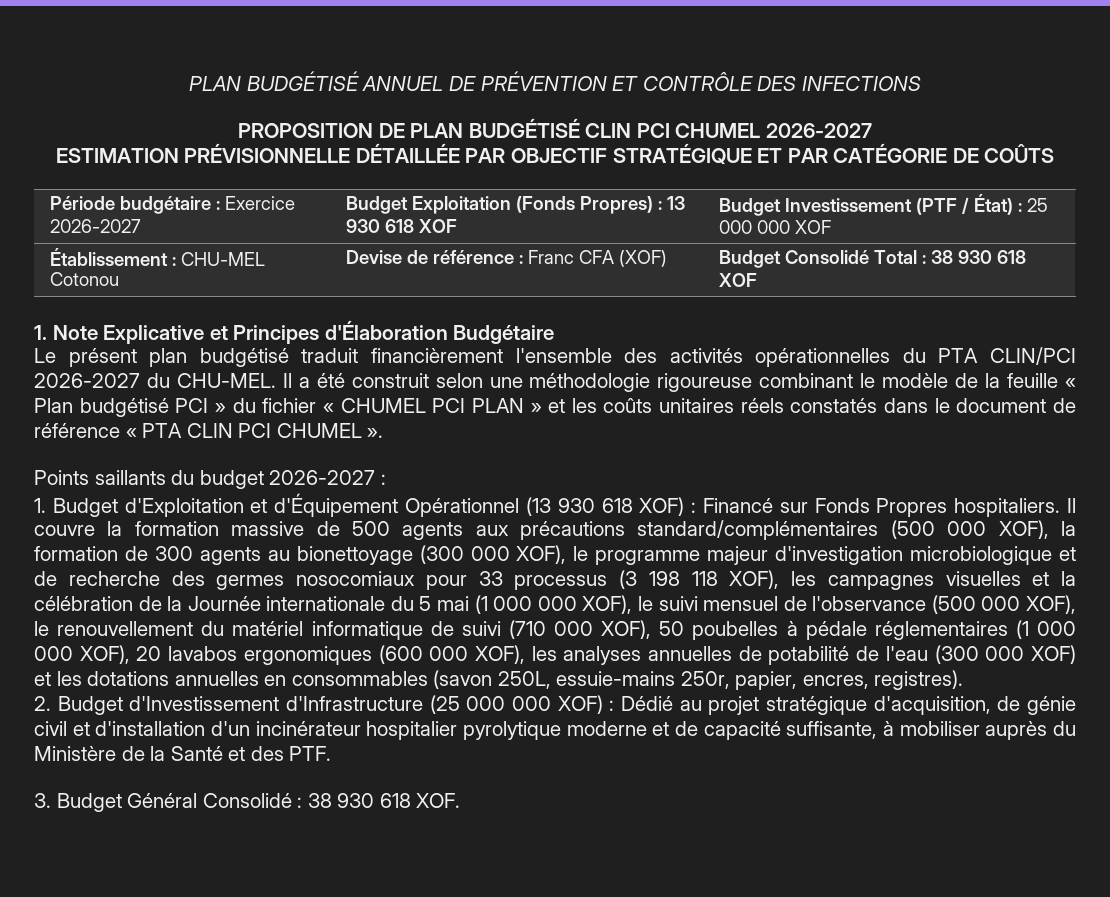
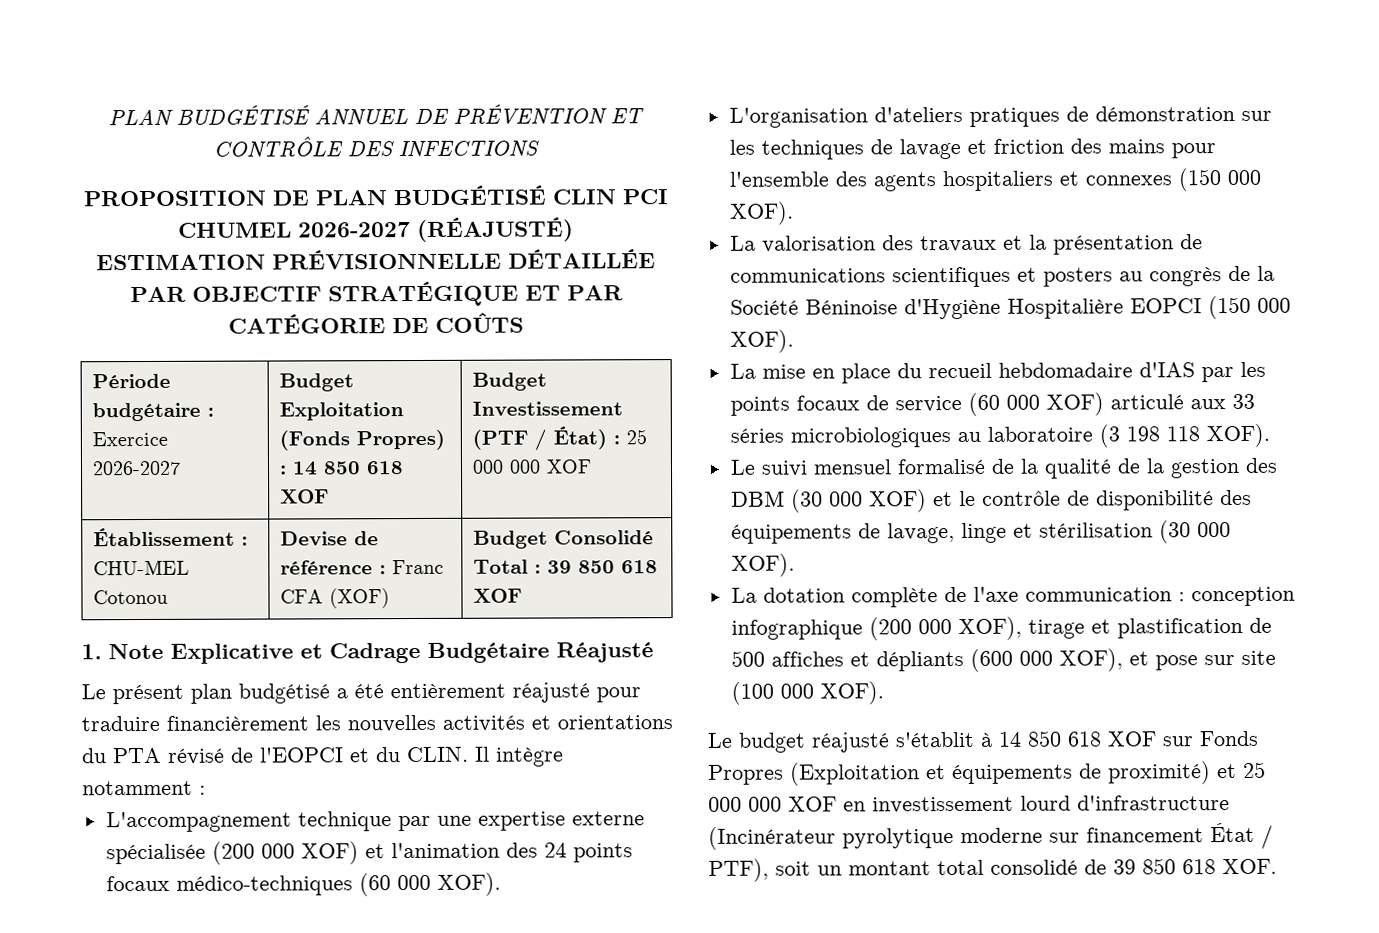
(872, 130) none -> [417,216,574,242] (RÉAJUSTÉ)
[667,196,686,210] [346,219,381,233] 13 930 -> [291,461,361,476] 14 850
[931,250,993,264] 38 930 -> [546,560,615,574] 39 850
[233,320,448,344] Principes d'Élaboration -> [329,642,421,664] Cadrage
(555, 334) none -> [556,642,654,663] Réajusté
[301,347,1077,367] [34,373,1077,392] [34,398,1076,417] [34,423,384,438] [34,470,386,489] [34,493,1076,517] [34,520,1077,540] [34,545,1076,565] [34,570,1076,590] [34,595,1076,614] [34,620,1076,640] [34,645,1077,665] [34,670,964,690] [34,695,1076,715] [34,721,1076,740] [34,746,332,761] [34,793,375,812] traduit financièrement l'ensemble des activités opérationnelles du PTA CLIN/PCI 2026-2027 du CHU-MEL. Il a été construit selon une méthodologie rigoureuse combinant le modèle de la feuille « Plan budgétisé PCI » du fichier « CHUMEL PCI PLAN » et les coûts unitaires réels constatés dans le document de référence « PTA CLIN PCI CHUMEL ». // Points saillants du budget 2026-2027 : // 1. Budget d'Exploitation et d'Équipement Opérationnel (13 930 618 XOF) : Financé sur Fonds Propres hospitaliers. Il couvre la formation massive de 500 agents aux précautions standard/complémentaires (500 000 XOF), la formation de 300 agents au bionettoyage (300 000 XOF), le programme majeur d'investigation microbiologique et de recherche des germes nosocomiaux pour 33 processus (3 198 118 XOF), les campagnes visuelles et la célébration de la Journée internationale du 5 mai (1 000 000 XOF), le suivi mensuel de l'observance (500 000 XOF), le renouvellement du matériel informatique de suivi (710 000 XOF), 50 poubelles à pédale réglementaires (1 000 000 XOF), 20 lavabos ergonomiques (600 000 XOF), les analyses annuelles de potabilité de l'eau (300 000 XOF) et les dotations annuelles en consommables (savon 250L, essuie-mains 250r, papier, encres, registres). // 2. Budget d'Investissement d'Infrastructure (25 000 000 XOF) : Dédié au projet stratégique d'acquisition, de génie civil et d'installation d'un incinérateur hospitalier pyrolytique moderne et de capacité suffisante, à mobiliser auprès du Ministère de la Santé et des PTF. // 3. Budget Général Consolidé : 38 930 -> [336,682,641,703] [81,714,673,733] [82,746,564,767] [82,780,206,796] [105,811,645,833] [105,841,633,865] [105,872,501,897] [728,105,1272,128] [728,138,1216,160] [728,168,1261,192] [729,201,794,225] [729,234,1203,255] [729,265,1275,288] [729,295,1291,320] [729,329,794,353] [729,361,1266,384] [729,392,1255,416] [729,423,1270,448] [729,457,1278,479] [730,489,1252,513] [730,520,1231,544] [730,553,795,577] [730,586,1295,608] [730,616,1272,641] [730,648,1276,672] [730,681,884,705] [707,730,1259,753] [708,761,1266,786] [708,795,1230,814] [708,822,1273,850] [708,858,1176,882] a été entièrement réajusté pour traduire financièrement les nouvelles activités et orientations du PTA révisé de l'EOPCI et du CLIN. Il intègre notamment : // L'accompagnement technique par une expertise externe spécialisée (200 000 XOF) et l'animation des 24 points focaux médico-techniques (60 000 XOF). // L'organisation d'ateliers pratiques de démonstration sur les techniques de lavage et friction des mains pour l'ensemble des agents hospitaliers et connexes (150 000 XOF). // La valorisation des travaux et la présentation de communications scientifiques et posters au congrès de la Société Béninoise d'Hygiène Hospitalière EOPCI (150 000 XOF). // La mise en place du recueil hebdomadaire d'IAS par les points focaux de service (60 000 XOF) articulé aux 33 séries microbiologiques au laboratoire (3 198 118 XOF). // Le suivi mensuel formalisé de la qualité de la gestion des DBM (30 000 XOF) et le contrôle de disponibilité des équipements de lavage, linge et stérilisation (30 000 XOF). // La dotation complète de l'axe communication : conception infographique (200 000 XOF), tirage et plastification de 500 affiches et dépliants (600 000 XOF), et pose sur site (100 000 XOF). // Le budget réajusté s'établit à 14 850 618 XOF sur Fonds Propres (Exploitation et équipements de proximité) et 25 000 000 XOF en investissement lourd d'infrastructure (Incinérateur pyrolytique moderne sur financement État / PTF), soit un montant total consolidé de 39 850

